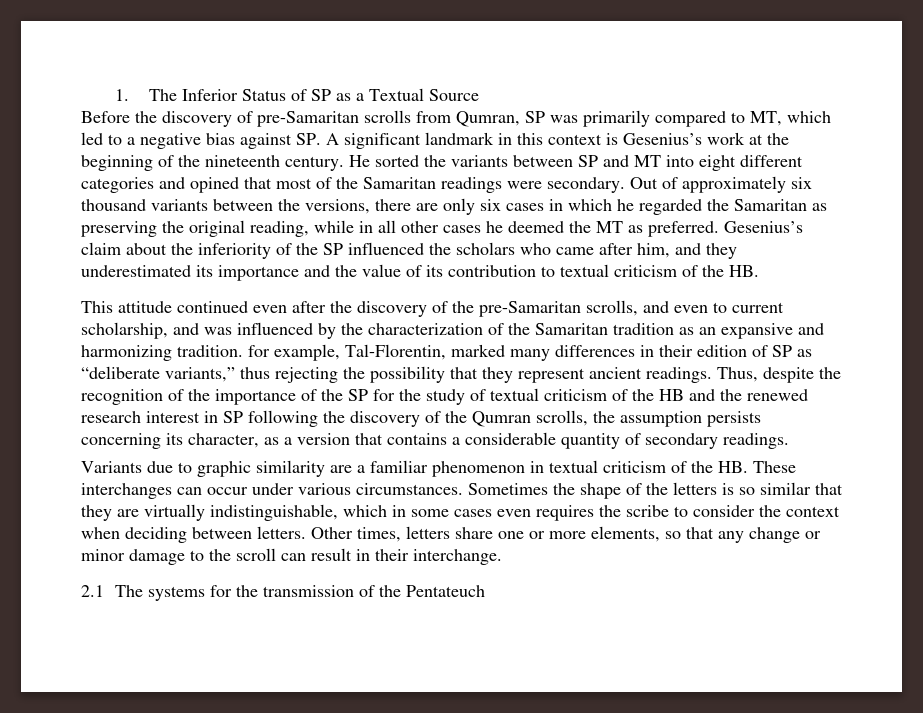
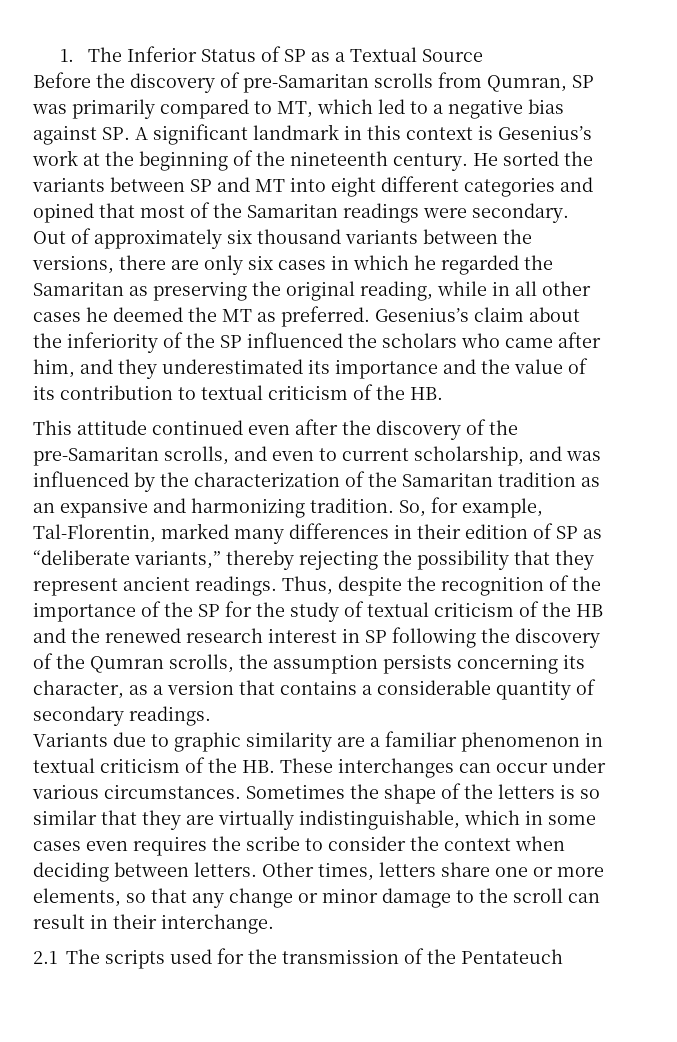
(243, 351) none -> [399,500,426,517] So,
[240,367,270,379] thus -> [226,550,294,570] thereby
[147,586,205,601] systems -> [105,949,212,969] scripts used

